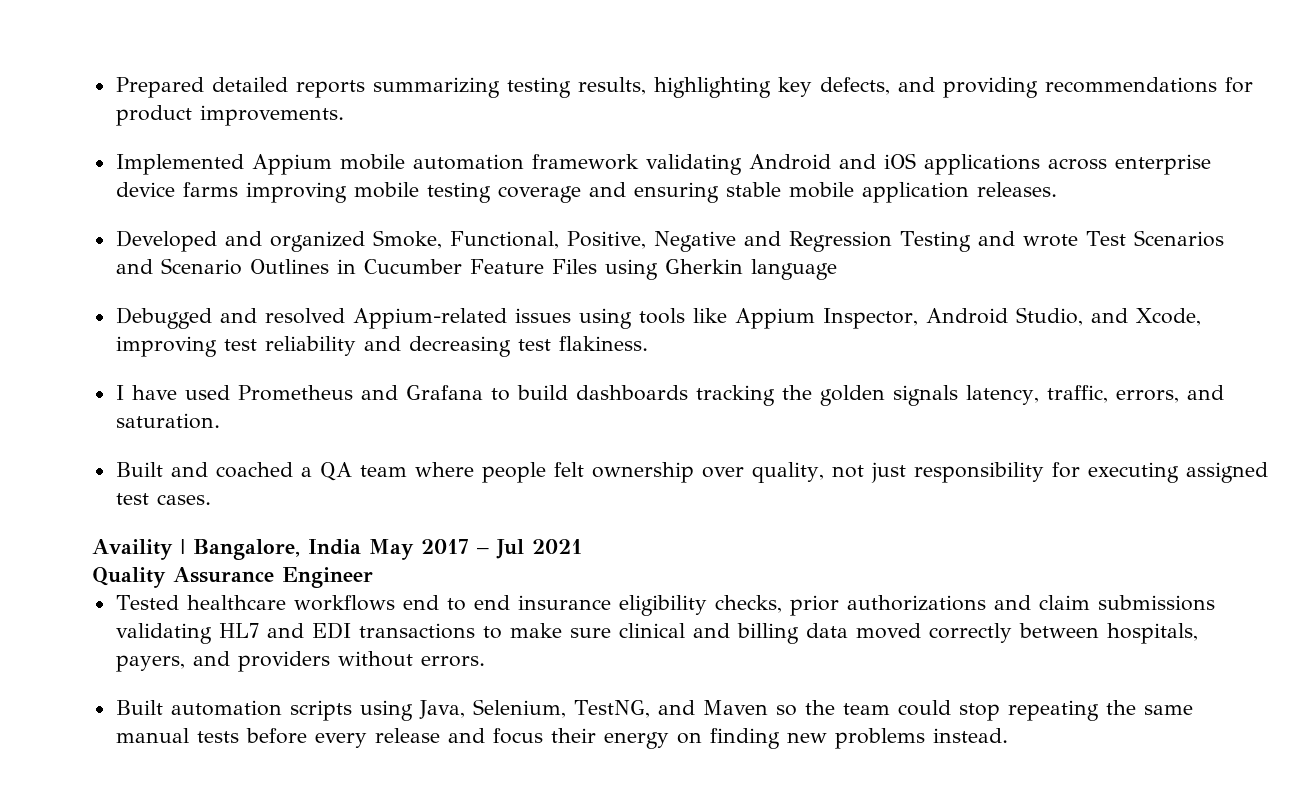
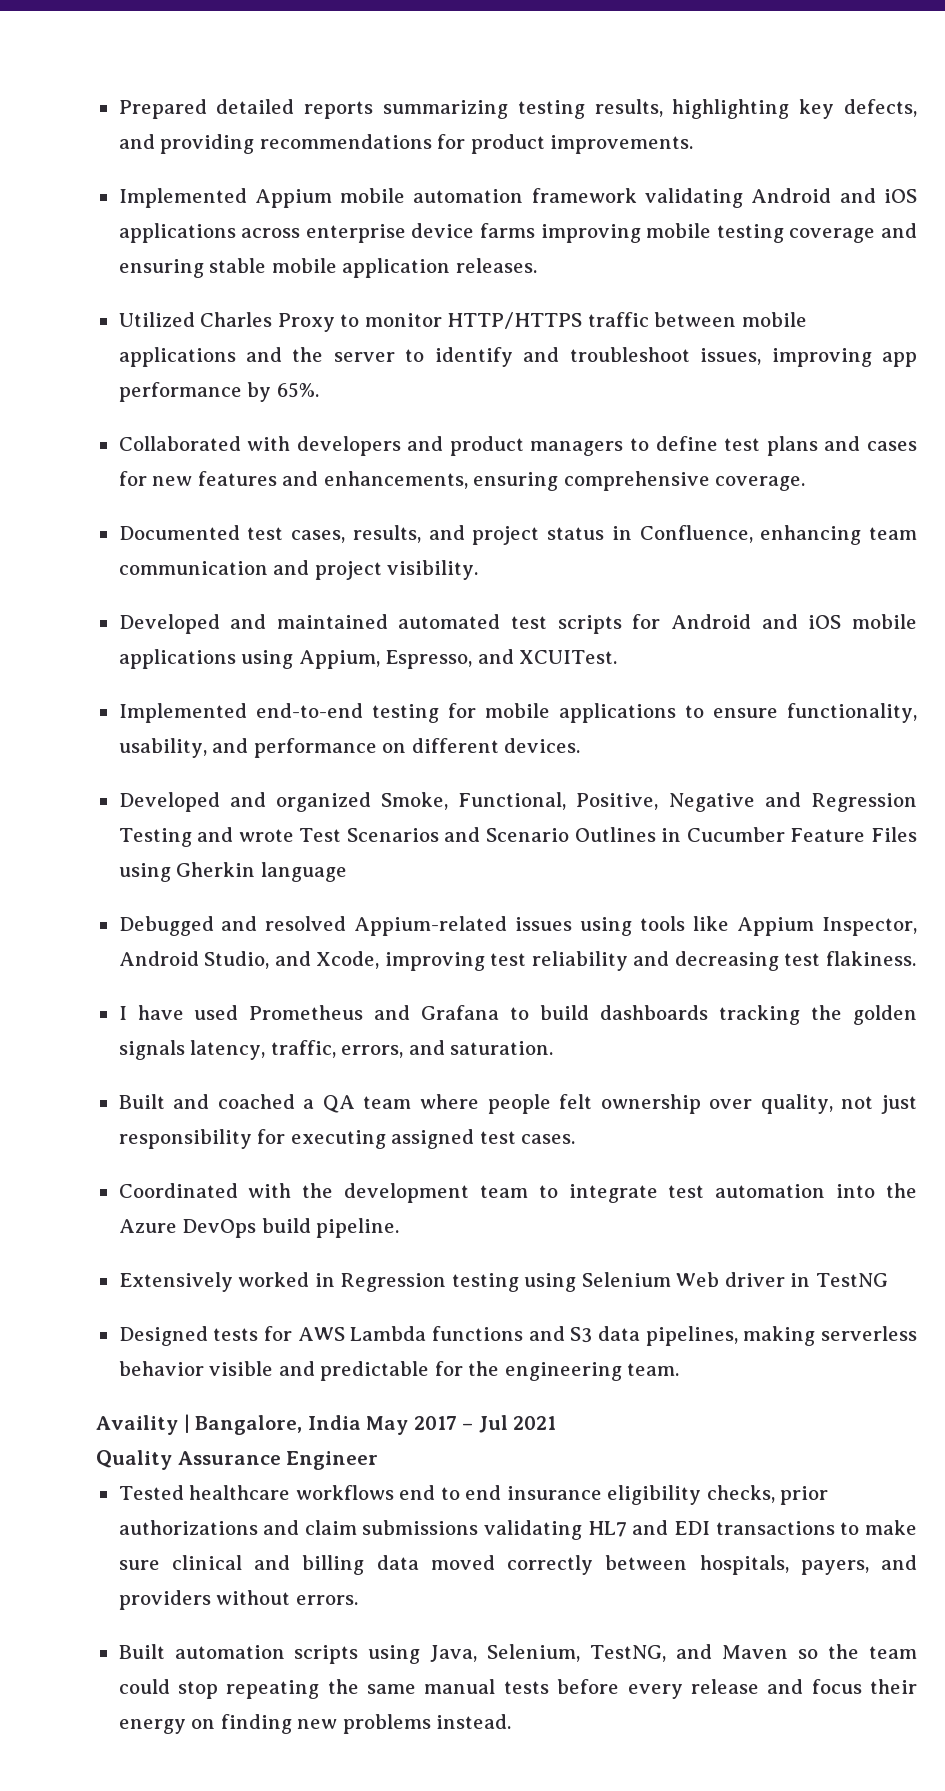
(1057, 189) none -> [118,312,807,332] [118,347,918,367] [118,382,319,402] [118,436,918,456] [118,471,806,491] [118,525,917,545] [118,560,479,580] [118,614,917,634] [118,649,618,669] [118,703,918,723] [118,738,581,758] // Utilized Charles Proxy to monitor HTTP/HTTPS traffic between mobile applications and the server to identify and troubleshoot issues, improving app performance by 65%. // Collaborated with developers and product managers to define test plans and cases for new features and enhancements, ensuring comprehensive coverage. // Documented test cases, results, and project status in Confluence, enhancing team communication and project visibility. // Developed and maintained automated test scripts for Android and iOS mobile applications using Appium, Espresso, and XCUITest. // Implemented end-to-end testing for mobile applications to ensure functionality, usability, and performance on different devices.
(211, 499) none -> [118,1183,918,1203] [118,1218,400,1238] [118,1272,888,1292] [118,1326,917,1346] [118,1361,680,1381] // Coordinated with the development team to integrate test automation into the Azure DevOps build pipeline. // Extensively worked in Regression testing using Selenium Web driver in TestNG // Designed tests for AWS Lambda functions and S3 data pipelines, making serverless behavior visible and predictable for the engineering team.

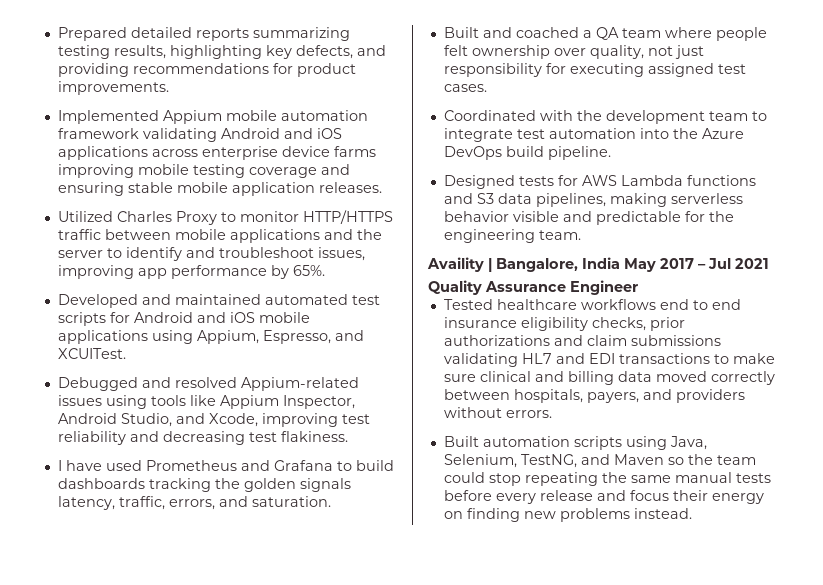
[118,436,918,456] [118,471,806,491] [118,525,917,545] [118,560,479,580] // Collaborated with developers and product managers to define test plans and cases for new features and enhancements, ensuring comprehensive coverage. // Documented test cases, results, and project status in Confluence, enhancing team communication and project visibility. -> (325, 270) none
[118,703,918,723] [118,738,581,758] [118,792,918,812] [118,827,917,847] [118,862,347,882] // Implemented end-to-end testing for mobile applications to ensure functionality, usability, and performance on different devices. // Developed and organized Smoke, Functional, Positive, Negative and Regression Testing and wrote Test Scenarios and Scenario Outlines in Cucumber Feature Files using Gherkin language -> (126, 353) none
[118,1272,888,1292] // Extensively worked in Regression testing using Selenium Web driver in TestNG -> (611, 153) none

